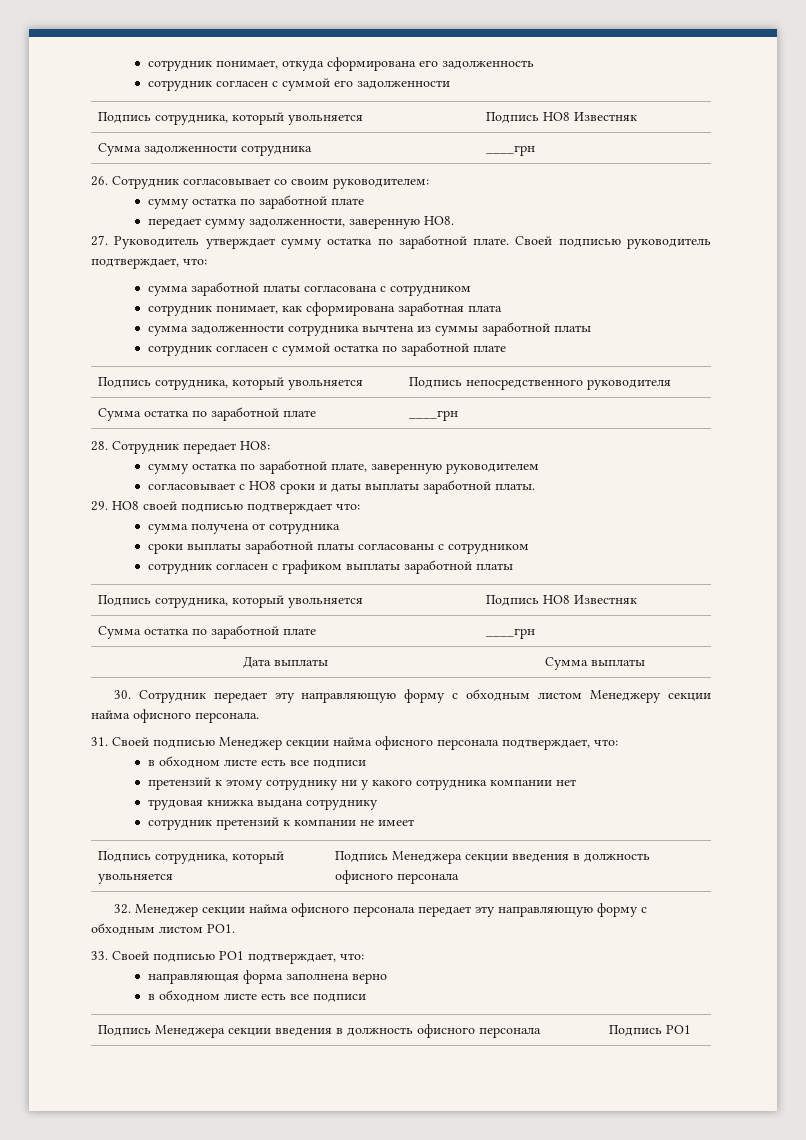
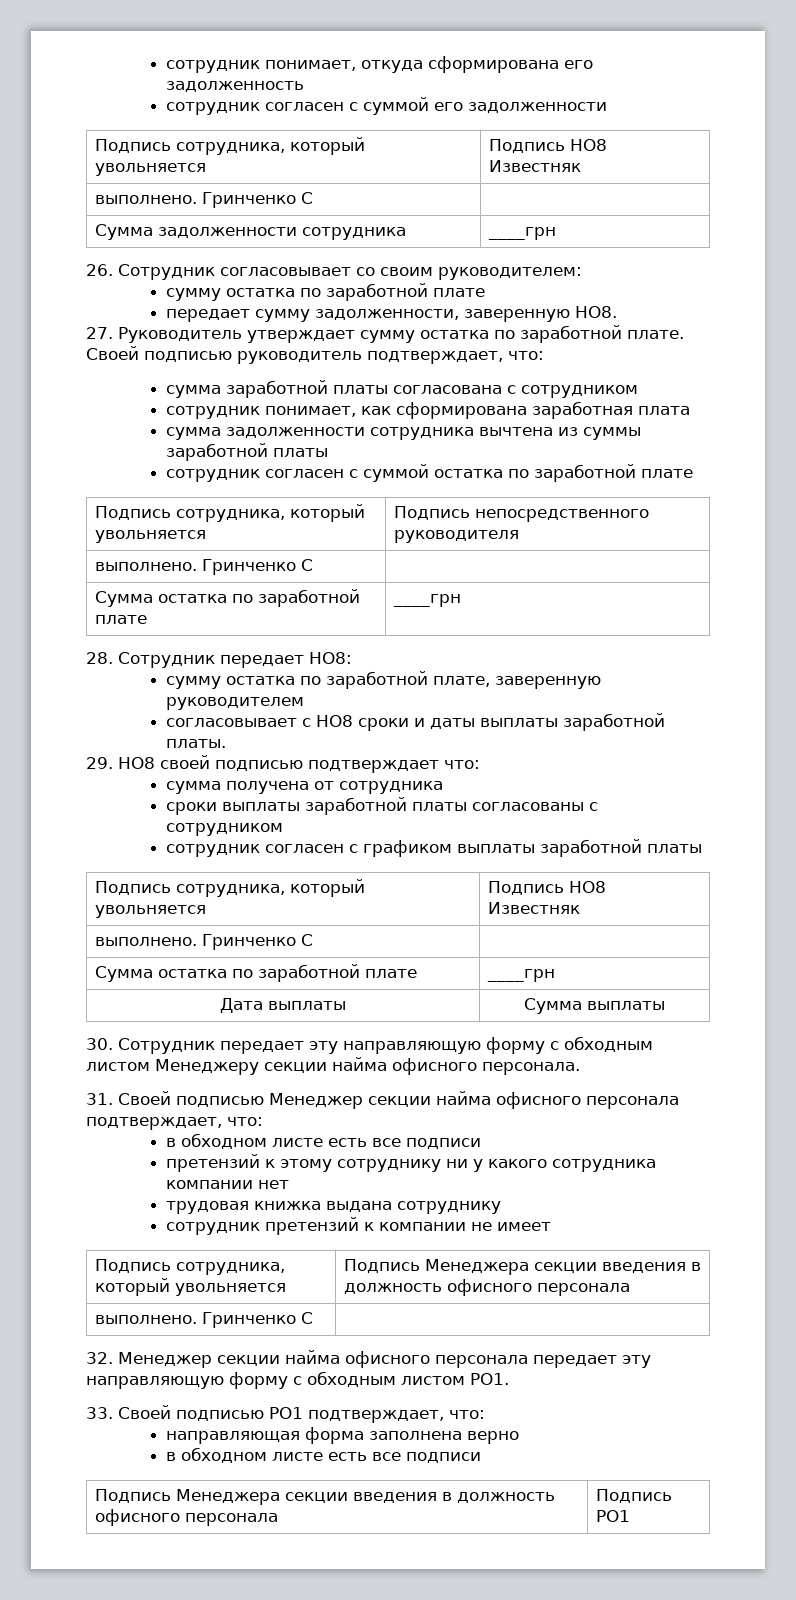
(637, 116) none -> [94,192,313,208] // выполнено. Гринченко С |
(671, 384) none -> [94,559,313,575] // выполнено. Гринченко С |
(637, 599) none -> [94,934,313,950] // выполнено. Гринченко С |
(459, 878) none -> [94,1312,313,1328] // выполнено. Гринченко С |

